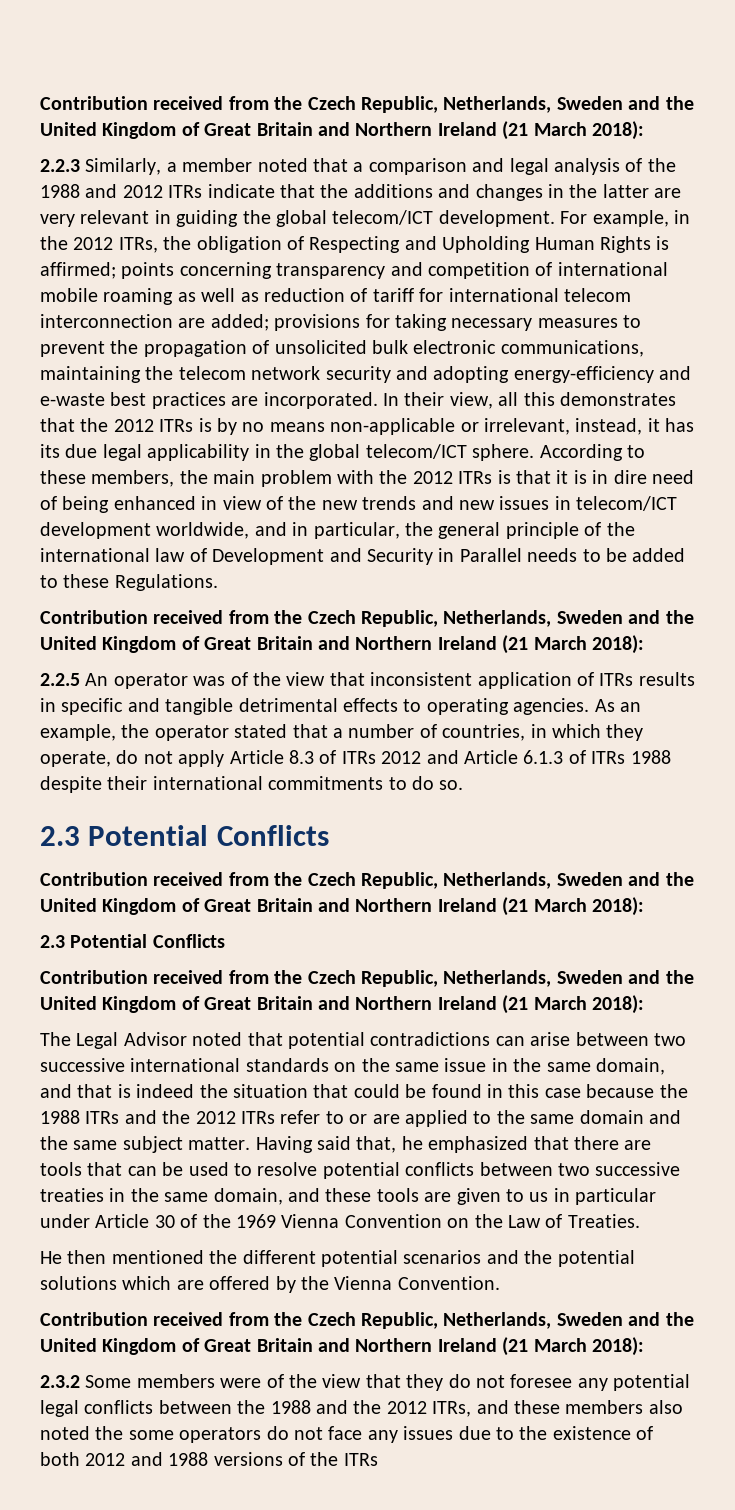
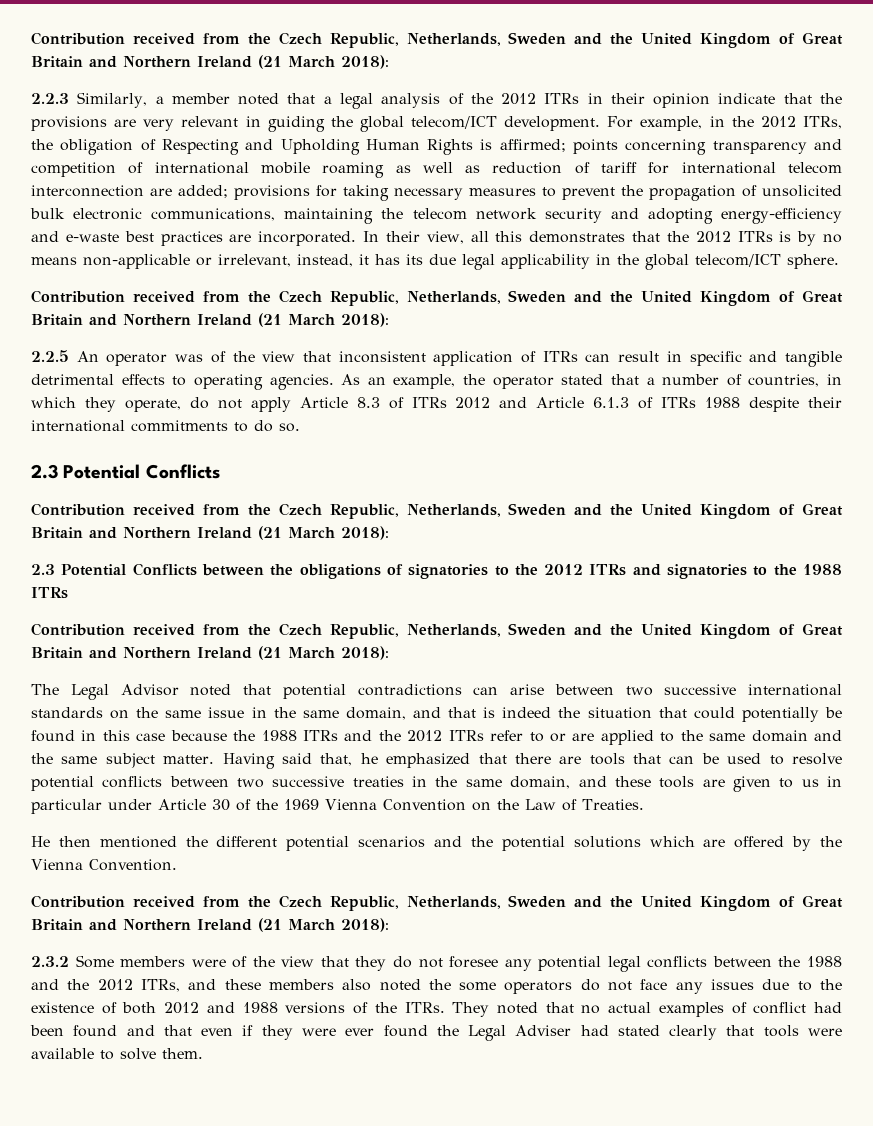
[368,158,505,175] comparison and -> (332, 100) none
[40,184,649,201] 1988 and 2012 ITRs indicate that the additions and changes in the latter -> [501,93,843,108] [31,116,107,131] 2012 ITRs in their opinion indicate that the provisions
[539,444,645,461] [40,470,694,487] [40,496,678,513] [40,522,635,539] [40,548,686,565] [40,574,218,591] According to these members, the main problem with the 2012 ITRs is that it is in dire need of being enhanced in view of the new trends and new issues in telecom/ICT development worldwide, and in particular, the general principle of the international law of Development and Security in Parallel needs to be added to these Regulations. -> (839, 261) none
[638,672,695,686] results -> [585,351,660,362] can result
(225, 941) none -> [201,564,842,579] [31,587,68,599] between the obligations of signatories to the 2012 ITRs and signatories to the 1988 ITRs
(400, 1091) none -> [741,707,819,722] potentially
[343,1453,378,1466] ITRs -> [404,1002,842,1017] [30,1025,843,1041] [31,1048,203,1060] ITRs. They noted that no actual examples of conflict had been found and that even if they were ever found the Legal Adviser had stated clearly that tools were available to solve them.

